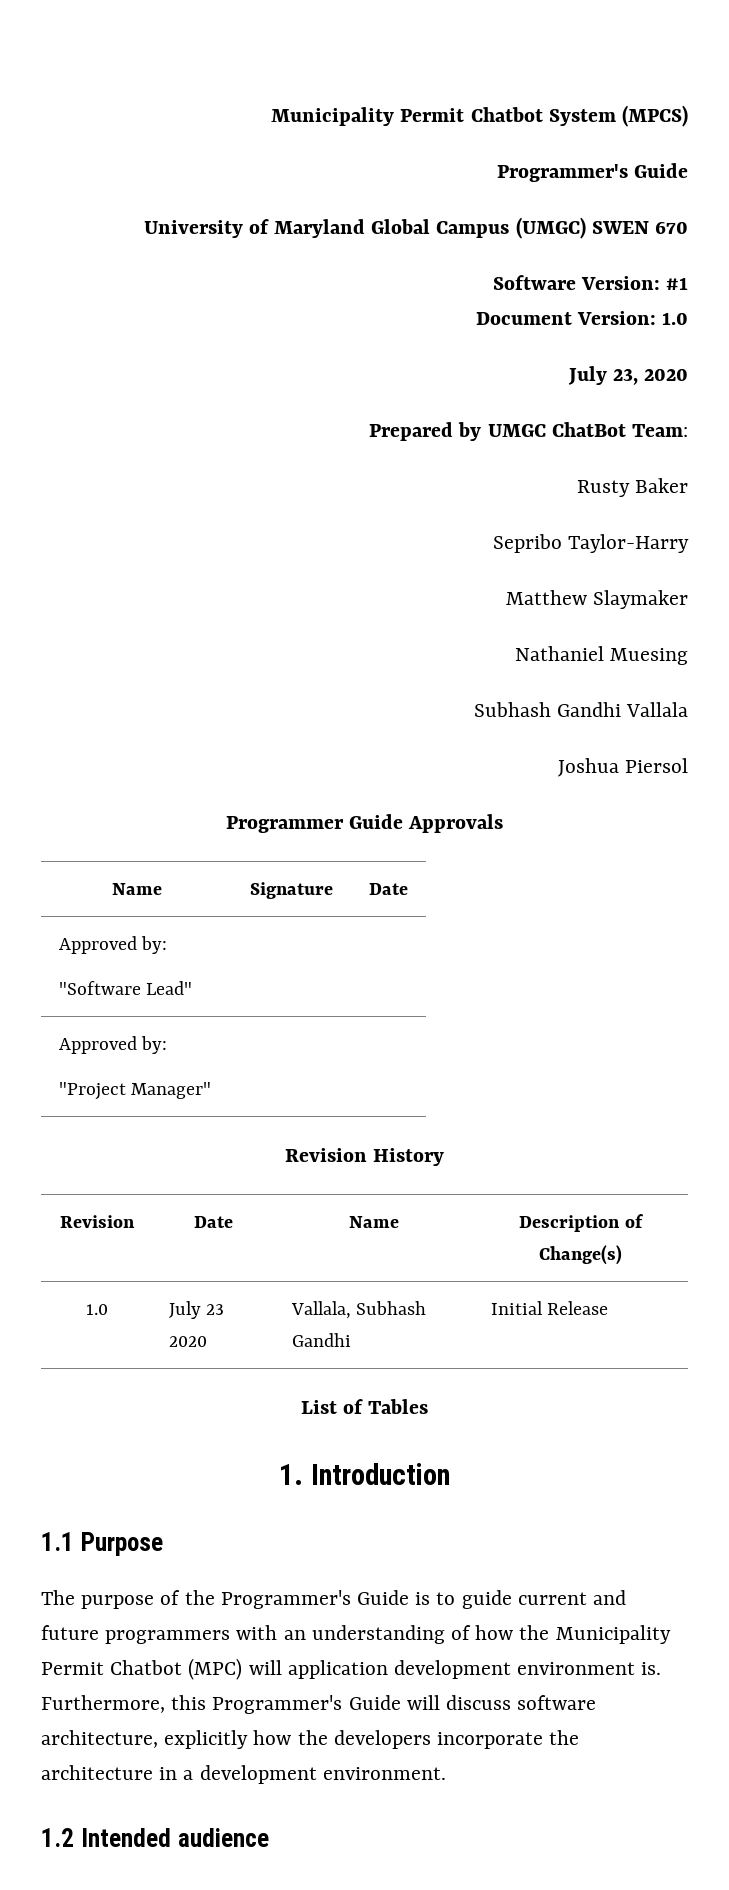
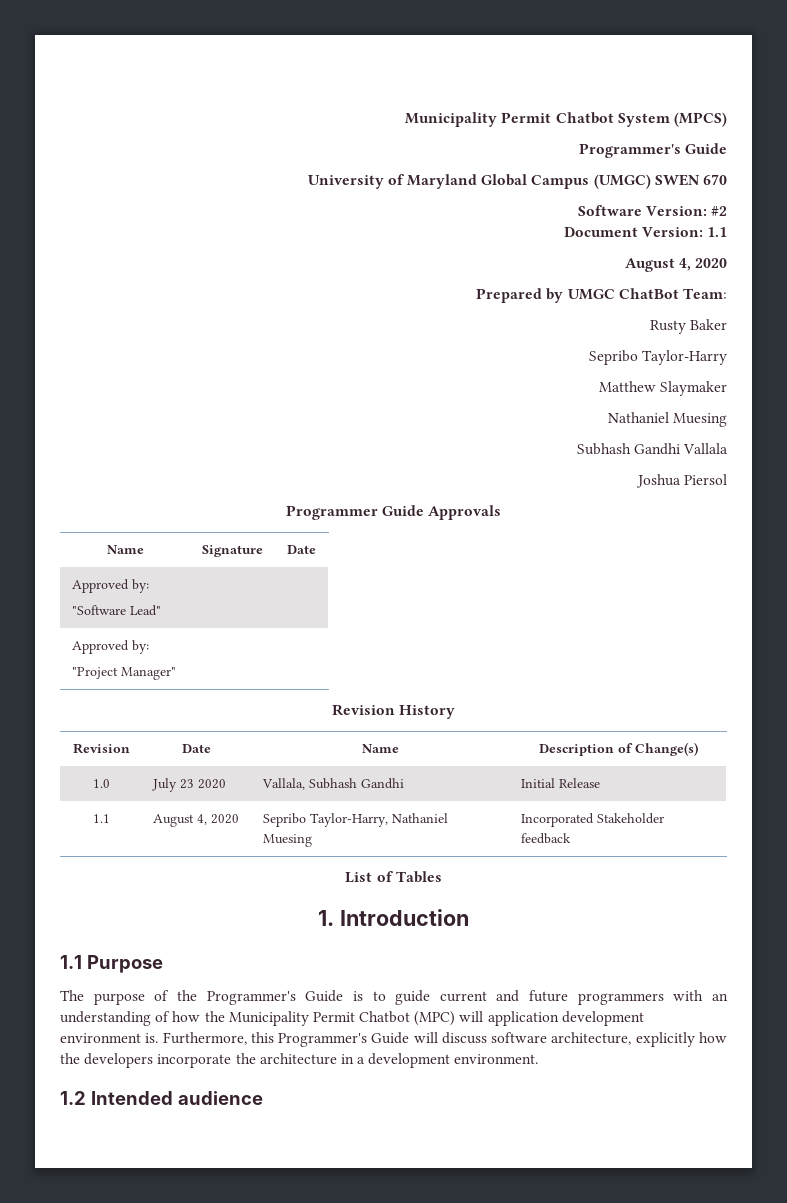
[666,277,688,290] #1 -> [710,206,727,216] #2
[662,312,688,325] [567,366,638,385] 1.0 // July 23, -> [706,227,727,237] [624,258,691,272] 1.1 // August 4,
(609, 1308) none -> [92,814,110,823] [152,814,239,827] [262,813,448,827] [262,834,312,847] [520,813,664,827] [520,833,571,844] // 1.1 | August 4, 2020 | Sepribo Taylor-Harry, Nathaniel Muesing | Incorporated Stakeholder feedback

